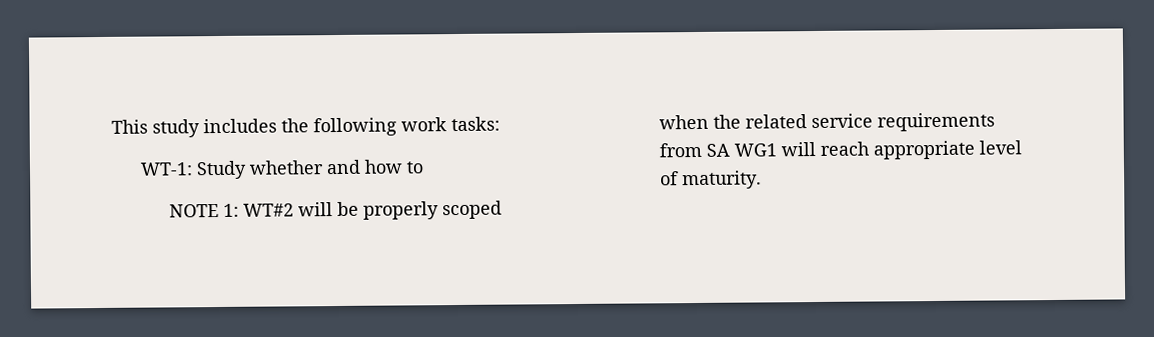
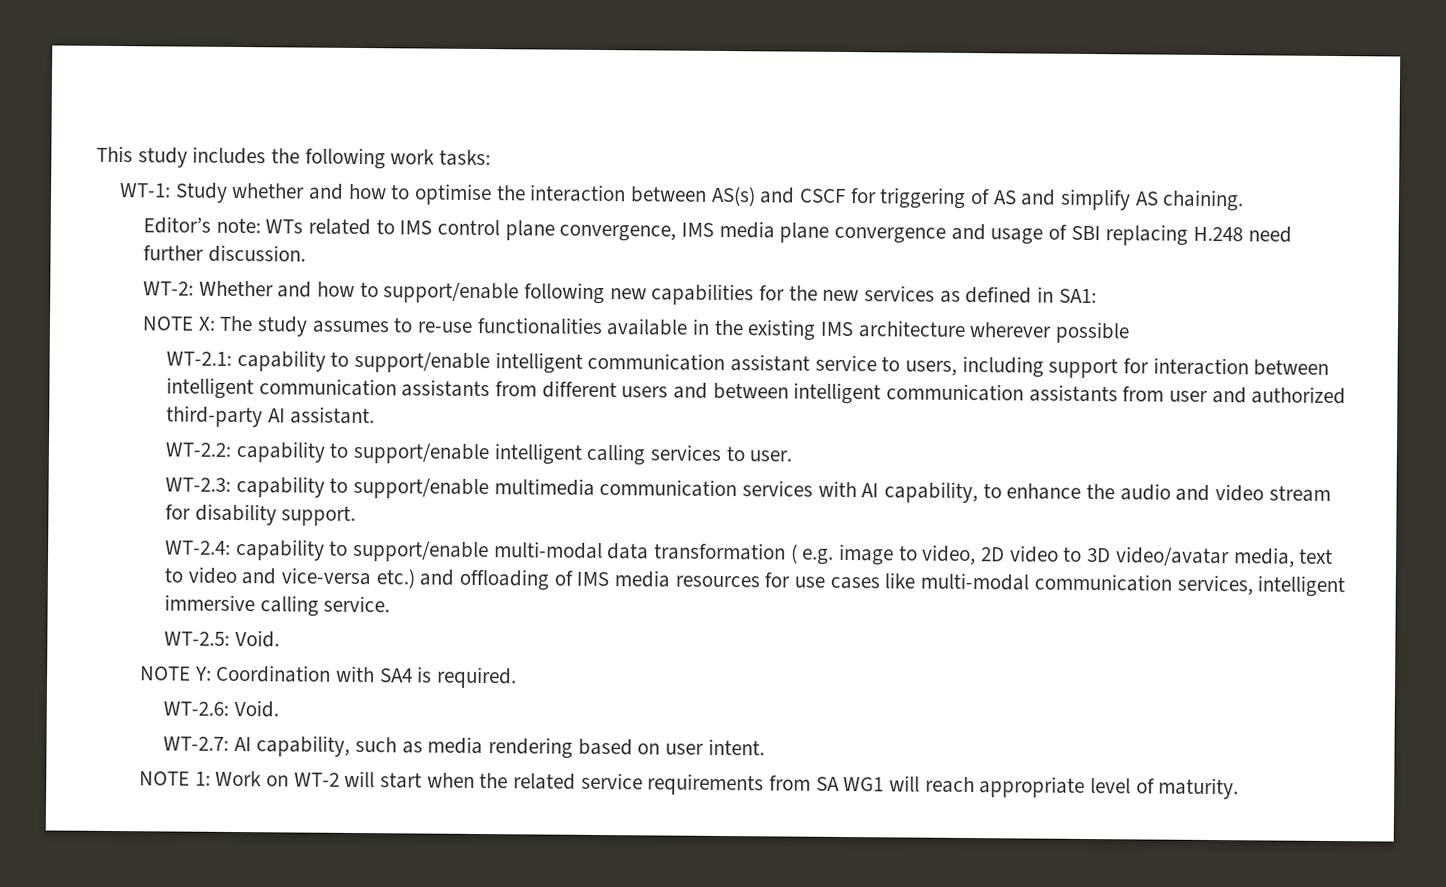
[169,200,503,220] // NOTE 1: WT#2 will be properly scoped -> [414,183,1245,212] [143,216,1292,246] [143,244,306,263] [143,280,1097,306] [142,315,1131,344] [166,350,1330,379] [166,377,1347,405] [166,405,376,428] [165,441,793,466] [165,476,1331,504] [165,503,357,526] [165,539,1334,568] [164,566,1346,598] [164,594,391,617] [164,629,280,648] [140,664,518,689] [163,699,279,718] [163,735,765,759] [139,770,423,789] optimise the interaction between AS(s) and CSCF for triggering of AS and simplify AS chaining. // Editor’s note: WTs related to IMS control plane convergence, IMS media plane convergence and usage of SBI replacing H.248 need further discussion. // WT-2: Whether and how to support/enable following new capabilities for the new services as defined in SA1: // NOTE X: The study assumes to re-use functionalities available in the existing IMS architecture wherever possible // WT-2.1: capability to support/enable intelligent communication assistant service to users, including support for interaction between intelligent communication assistants from different users and between intelligent communication assistants from user and authorized third-party AI assistant. // WT-2.2: capability to support/enable intelligent calling services to user. // WT-2.3: capability to support/enable multimedia communication services with AI capability, to enhance the audio and video stream for disability support. // WT-2.4: capability to support/enable multi-modal data transformation ( e.g. image to video, 2D video to 3D video/avatar media, text to video and vice-versa etc.) and offloading of IMS media resources for use cases like multi-modal communication services, intelligent immersive calling service. // WT-2.5: Void. // NOTE Y: Coordination with SA4 is required. // WT-2.6: Void. // WT-2.7: AI capability, such as media rendering based on user intent. // NOTE 1: Work on WT-2 will start

